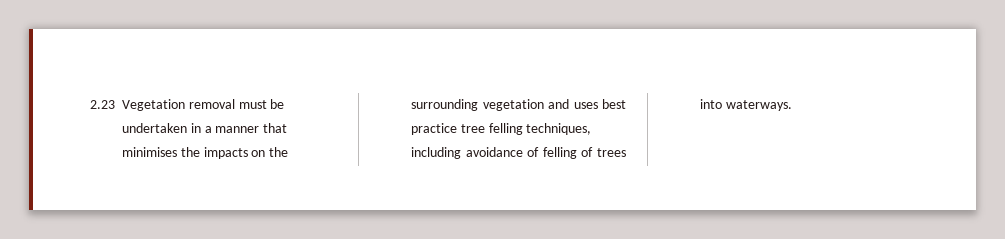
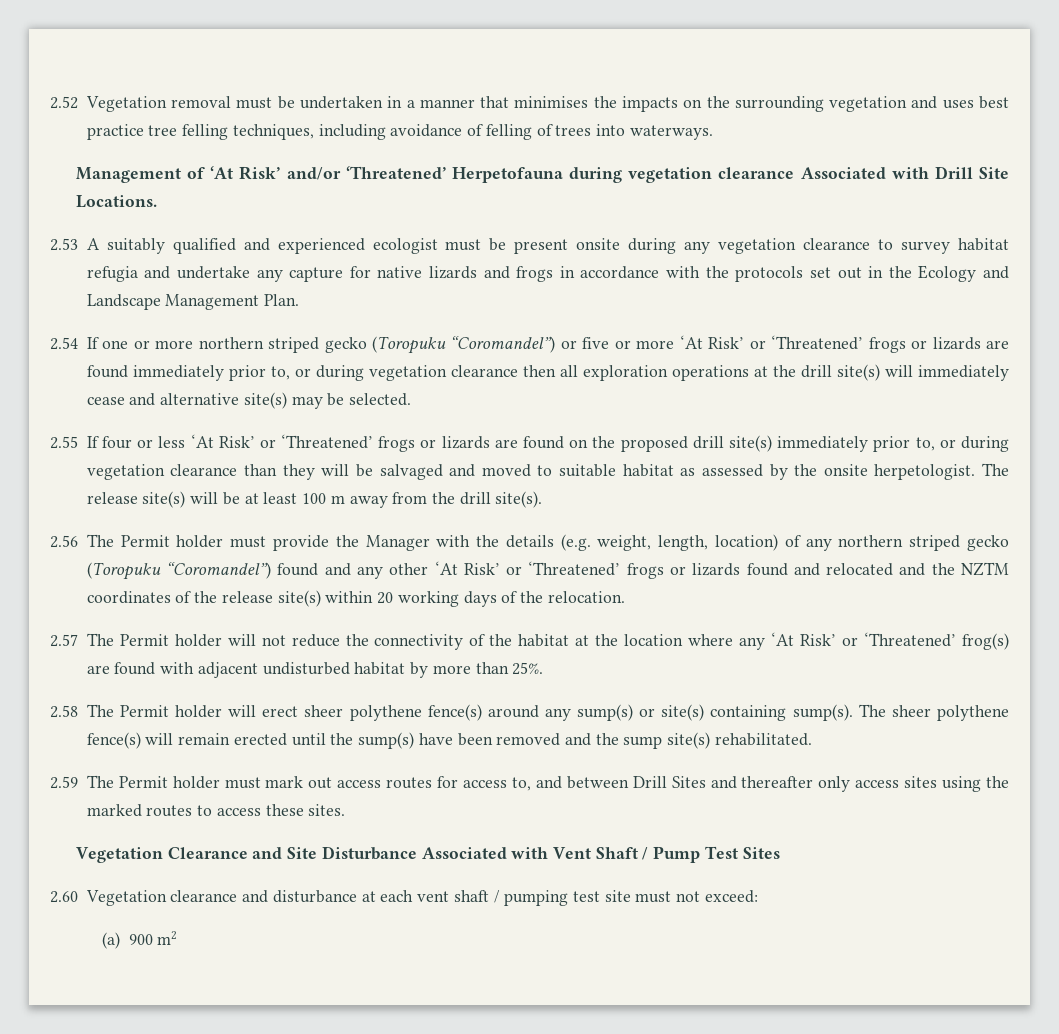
[90,100,115,109] 2.23 -> [50,96,78,109] 2.52
(792, 105) none -> [75,166,1010,183] [75,195,157,208] [50,238,1009,254] [86,265,1009,282] [86,294,300,310] [50,335,1009,354] [86,364,1009,381] [86,392,412,409] [50,434,1010,452] [86,463,1009,480] [86,491,543,508] [50,534,1009,551] [86,561,1009,580] [86,590,625,607] [50,632,1009,650] [86,662,544,678] [50,704,1009,721] [86,732,812,749] [50,775,1009,792] [86,804,346,817] [75,846,780,863] [50,890,758,906] [101,931,178,949] // Management of ‘At Risk’ and/or ‘Threatened’ Herpetofauna during vegetation clearance Associated with Drill Site Locations. // 2.53 A suitably qualified and experienced ecologist must be present onsite during any vegetation clearance to survey habitat refugia and undertake any capture for native lizards and frogs in accordance with the protocols set out in the Ecology and Landscape Management Plan. // 2.54 If one or more northern striped gecko (Toropuku “Coromandel”) or five or more ‘At Risk’ or ‘Threatened’ frogs or lizards are found immediately prior to, or during vegetation clearance then all exploration operations at the drill site(s) will immediately cease and alternative site(s) may be selected. // 2.55 If four or less ‘At Risk’ or ‘Threatened’ frogs or lizards are found on the proposed drill site(s) immediately prior to, or during vegetation clearance than they will be salvaged and moved to suitable habitat as assessed by the onsite herpetologist. The release site(s) will be at least 100 m away from the drill site(s). // 2.56 The Permit holder must provide the Manager with the details (e.g. weight, length, location) of any northern striped gecko (Toropuku “Coromandel”) found and any other ‘At Risk’ or ‘Threatened’ frogs or lizards found and relocated and the NZTM coordinates of the release site(s) within 20 working days of the relocation. // 2.57 The Permit holder will not reduce the connectivity of the habitat at the location where any ‘At Risk’ or ‘Threatened’ frog(s) are found with adjacent undisturbed habitat by more than 25%. // 2.58 The Permit holder will erect sheer polythene fence(s) around any sump(s) or site(s) containing sump(s). The sheer polythene fence(s) will remain erected until the sump(s) have been removed and the sump site(s) rehabilitated. // 2.59 The Permit holder must mark out access routes for access to, and between Drill Sites and thereafter only access sites using the marked routes to access these sites. // Vegetation Clearance and Site Disturbance Associated with Vent Shaft / Pump Test Sites // 2.60 Vegetation clearance and disturbance at each vent shaft / pumping test site must not exceed: // (a) 900 m2

